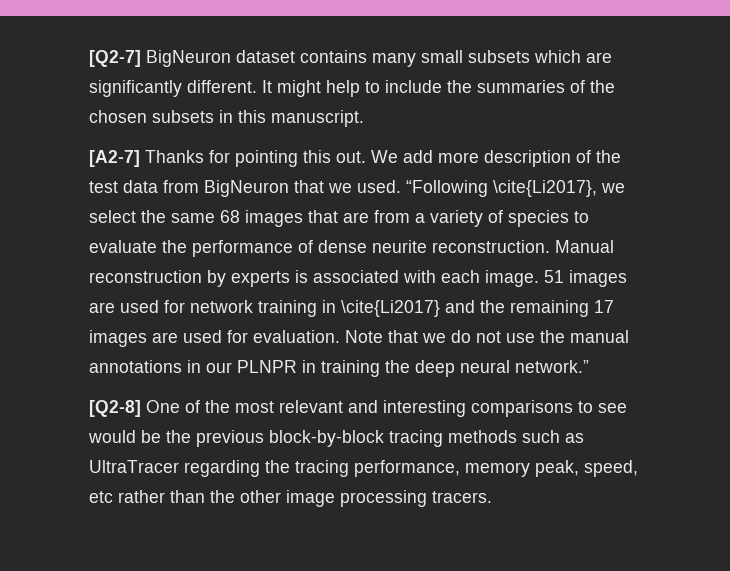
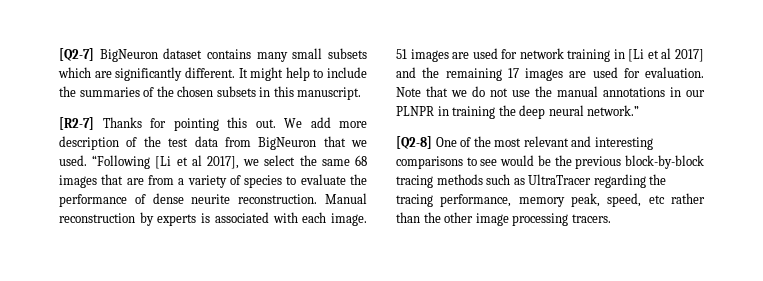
[89,150,140,167] [A2-7] -> [59,117,94,130] [R2-7]
[493,180,597,197] \cite{Li2017}, -> [155,155,239,169] [Li et al 2017],
[341,300,440,317] \cite{Li2017} -> [628,48,704,62] [Li et al 2017]

